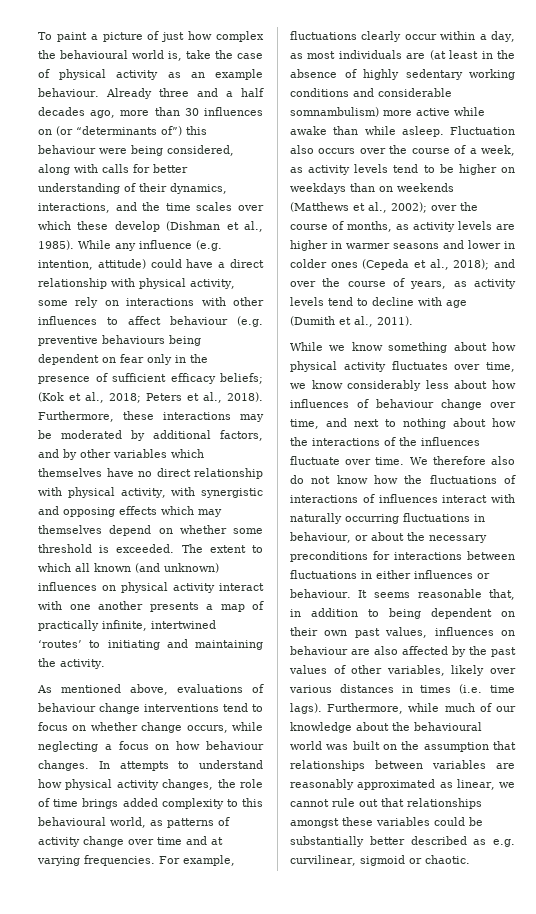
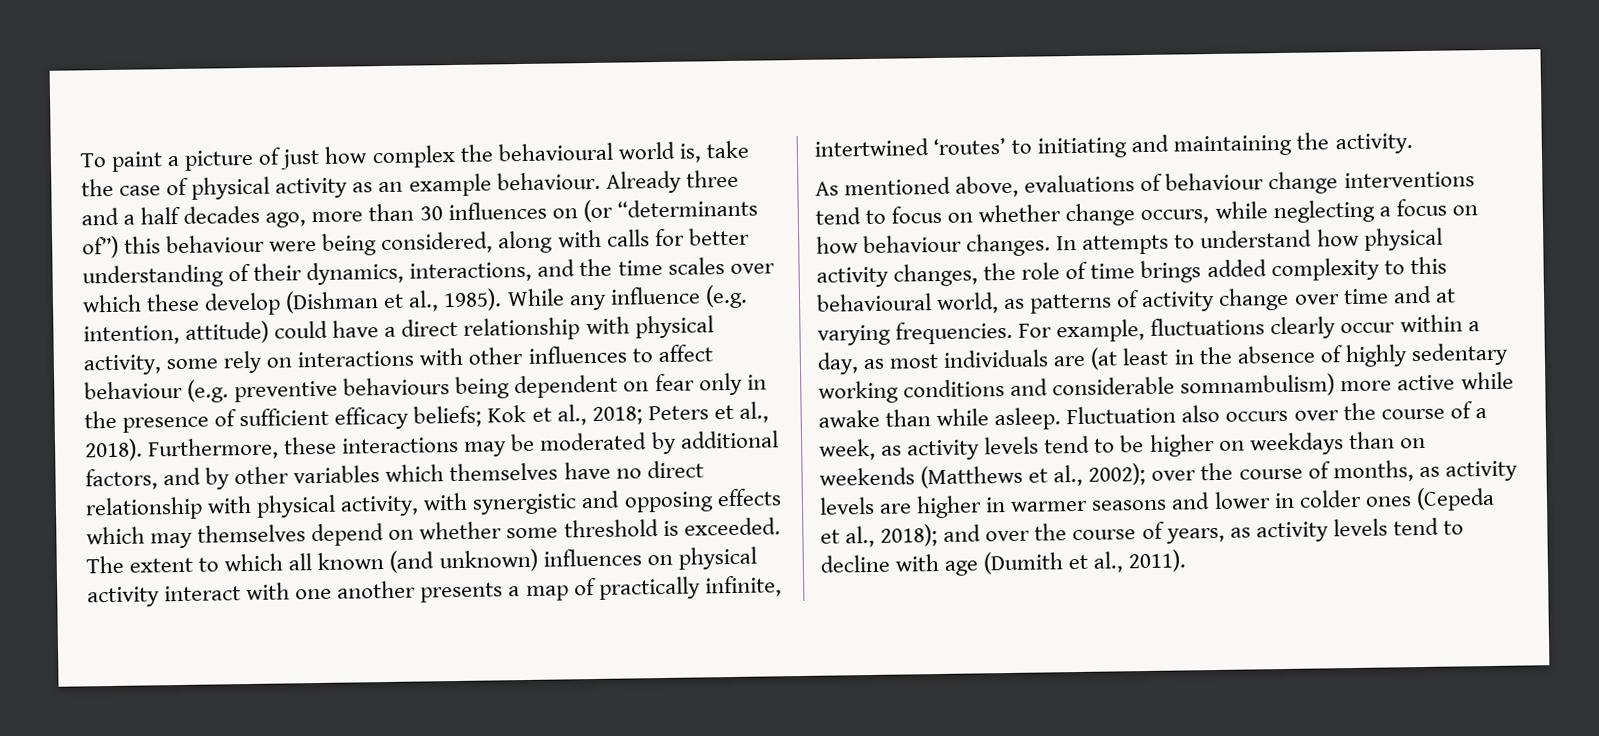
[38,392,64,402] (Kok -> [487,404,527,423] Kok
[290,342,516,353] [290,361,515,372] [290,380,516,391] [290,399,516,410] [290,418,516,429] [290,437,480,446] [290,456,515,465] [290,475,516,484] [290,494,515,503] [290,513,485,524] [290,532,487,543] [290,551,515,562] [290,570,490,579] [290,589,515,600] [290,608,515,619] [290,627,515,638] [290,646,516,657] [289,665,516,676] [289,684,515,694] [290,703,516,714] [290,722,482,733] [290,741,516,752] [290,760,515,771] [290,779,515,790] [290,798,482,809] [290,817,483,828] [290,836,515,847] [290,855,470,866] // While we know something about how physical activity fluctuates over time, we know considerably less about how influences of behaviour change over time, and next to nothing about how the interactions of the influences fluctuate over time. We therefore also do not know how the fluctuations of interactions of influences interact with naturally occurring fluctuations in behaviour, or about the necessary preconditions for interactions between fluctuations in either influences or behaviour. It seems reasonable that, in addition to being dependent on their own past values, influences on behaviour are also affected by the past values of other variables, likely over various distances in times (i.e. time lags). Furthermore, while much of our knowledge about the behavioural world was built on the assumption that relationships between variables are reasonably approximated as linear, we cannot rule out that relationships amongst these variables could be substantially better described as e.g. curvilinear, sigmoid or chaotic. -> (1187, 561) none

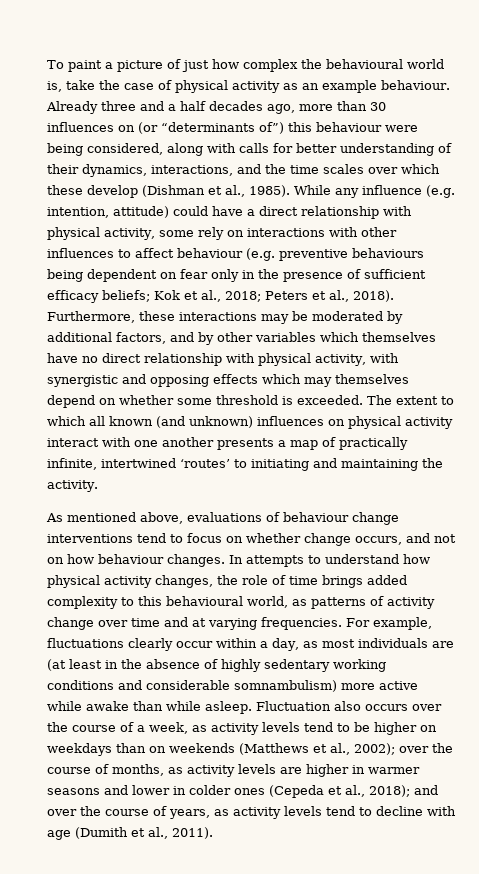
[1214,198,1447,224] while neglecting a focus -> [406,533,456,543] and not

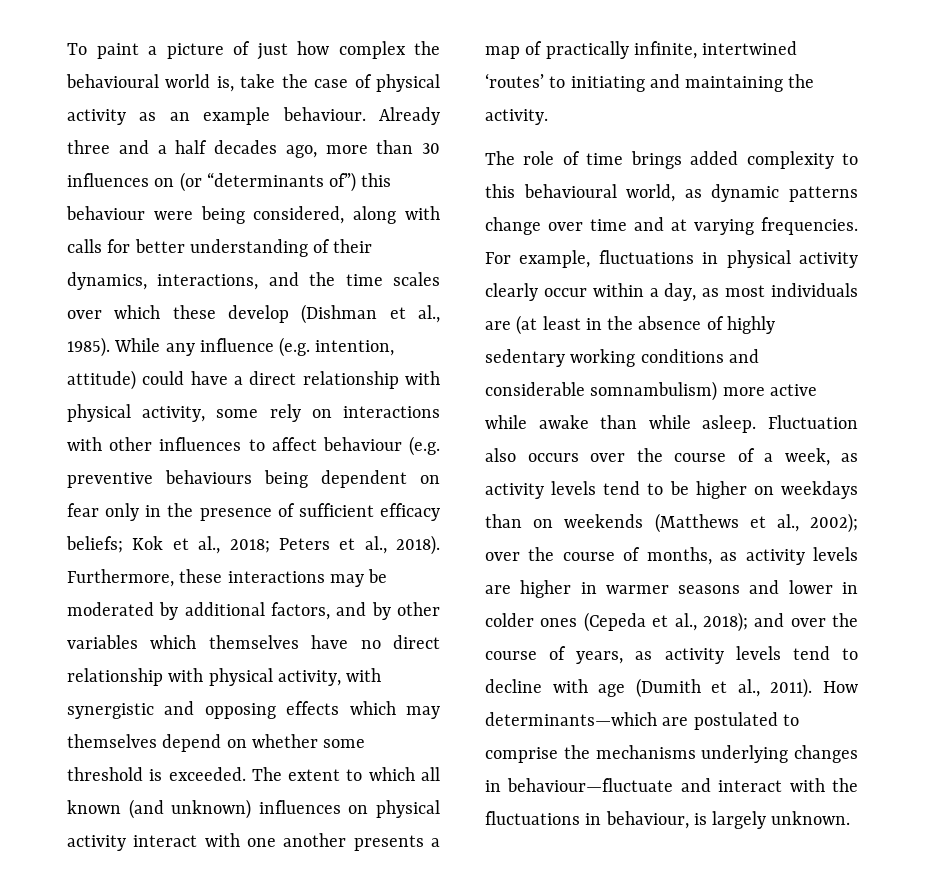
[46,512,399,525] [47,533,456,546] [47,554,430,567] [47,575,238,588] As mentioned above, evaluations of behaviour change interventions tend to focus on whether change occurs, and not on how behaviour changes. In attempts to understand how physical activity changes, the -> [485,151,515,165] The
[311,596,435,609] patterns of activity -> [711,184,858,202] dynamic patterns
(124, 643) none -> [702,250,858,268] in physical activity
(213, 833) none -> [823,681,858,693] [485,712,799,730] [485,745,858,763] [485,778,858,792] [485,811,851,829] How determinants—which are postulated to comprise the mechanisms underlying changes in behaviour—fluctuate and interact with the fluctuations in behaviour, is largely unknown.

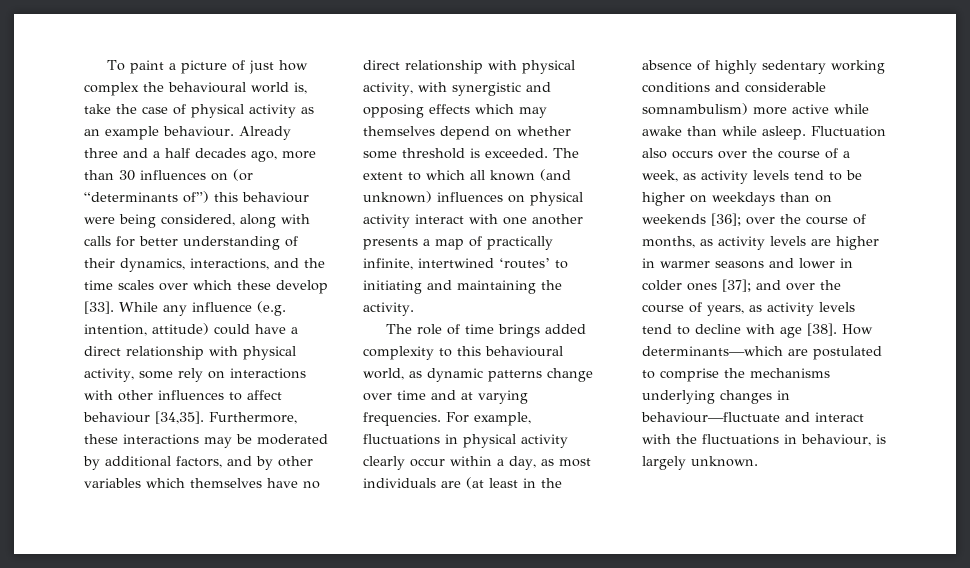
[301,304,440,324] [67,337,110,357] (Dishman et al., 1985). -> [84,301,114,314] [33].
[409,436,440,456] [67,470,440,488] [67,503,440,521] [66,535,440,555] (e.g. preventive behaviours being dependent on fear only in the presence of sufficient efficacy beliefs; Kok et al., 2018; Peters et al., 2018). -> [155,411,204,424] [34,35].
[654,513,858,533] (Matthews et al., 2002); -> [711,213,741,226] [36];
[583,612,748,632] (Cepeda et al., 2018); -> [722,279,751,292] [37];
[635,678,813,698] (Dumith et al., 2011). -> [807,323,837,336] [38].

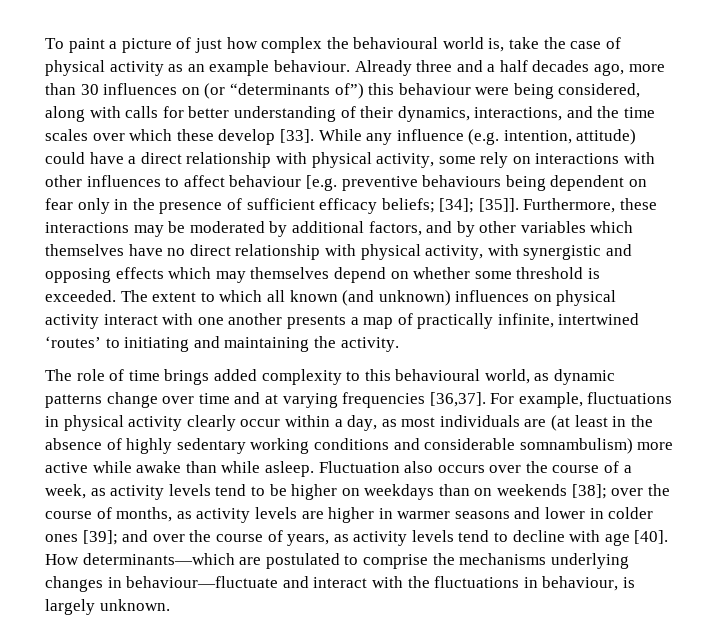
[155,411,204,424] [34,35]. -> [305,175,647,191] [45,198,519,214] [e.g. preventive behaviours being dependent on fear only in the presence of sufficient efficacy beliefs; [34]; [35]].
[363,412,441,426] frequencies. -> [342,392,486,408] frequencies [36,37].
[711,213,741,226] [36]; -> [571,484,607,499] [38];
[722,279,751,292] [37]; -> [82,530,118,545] [39];
[807,323,837,336] [38]. -> [634,530,669,544] [40].

